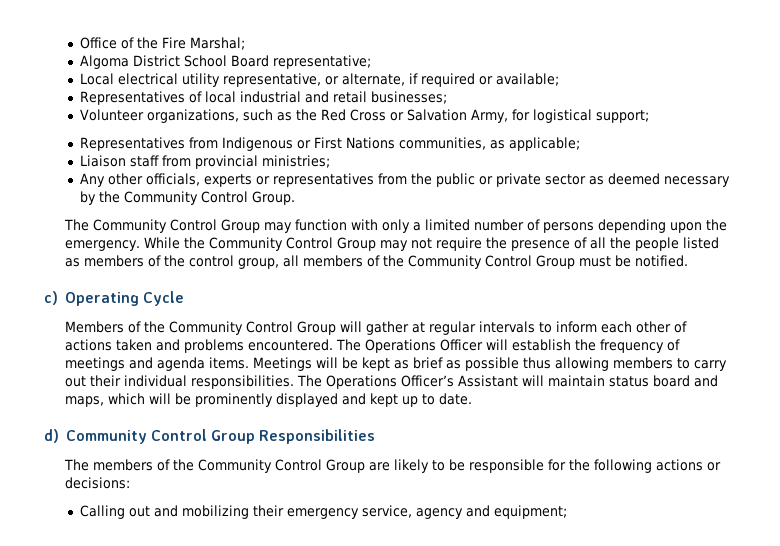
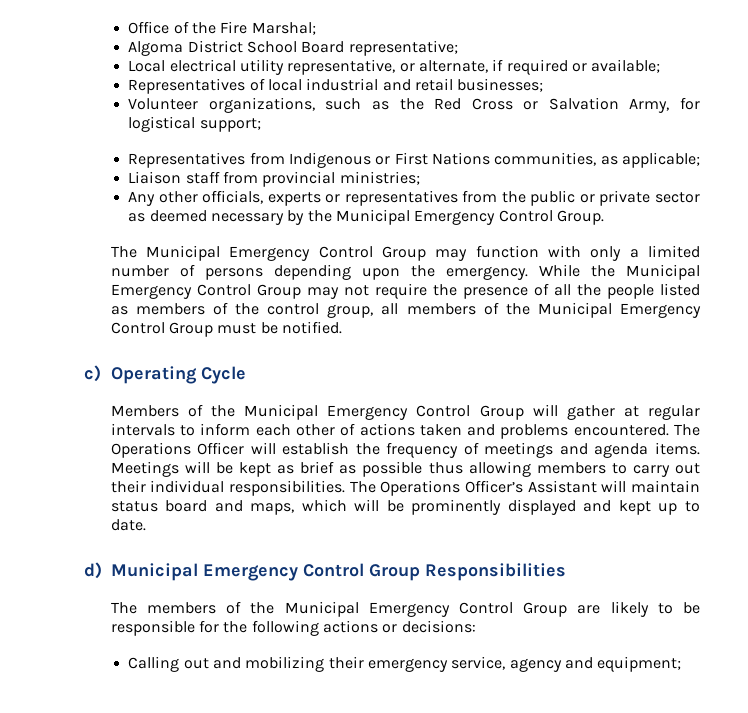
[123,191,198,205] Community -> [335,209,496,225] Municipal Emergency
[92,219,167,233] Community -> [146,245,311,261] Municipal Emergency
[208,237,283,251] Community -> [626,264,700,280] [110,284,192,299] Municipal Emergency
[407,255,482,269] Community -> [537,302,701,318] Municipal Emergency
[168,321,243,335] Community -> [244,404,409,420] Municipal Emergency
[65,430,147,444] Community -> [110,563,298,581] Municipal Emergency
[197,459,272,473] Community -> [284,601,450,617] Municipal Emergency

